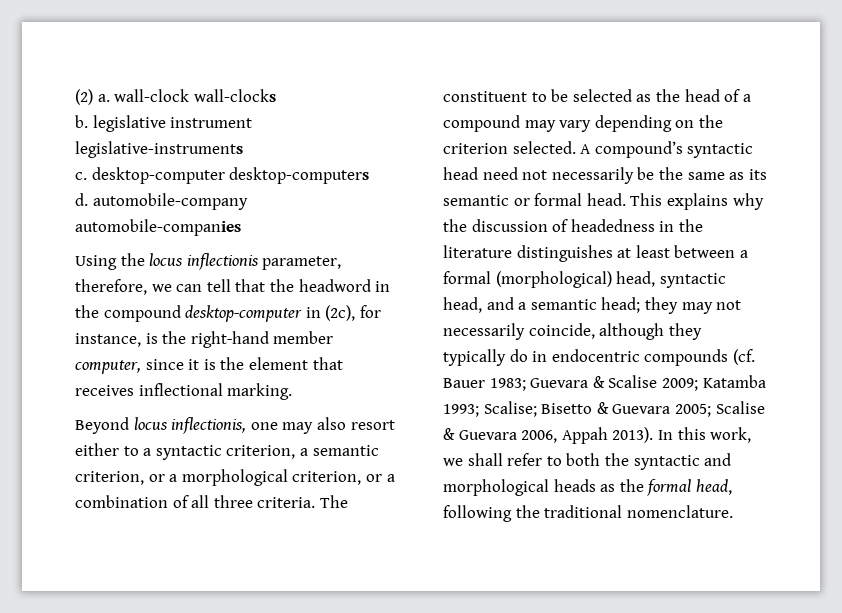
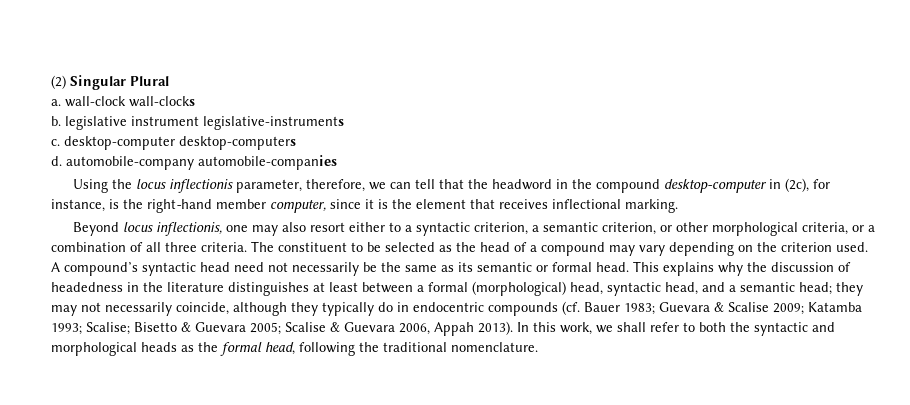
(93, 97) none -> [70,75,169,90] Singular Plural //
[169,469,362,486] a morphological criterion, -> [675,222,848,236] other morphological criteria,
[512,141,576,154] selected. -> [836,242,868,252] used.

